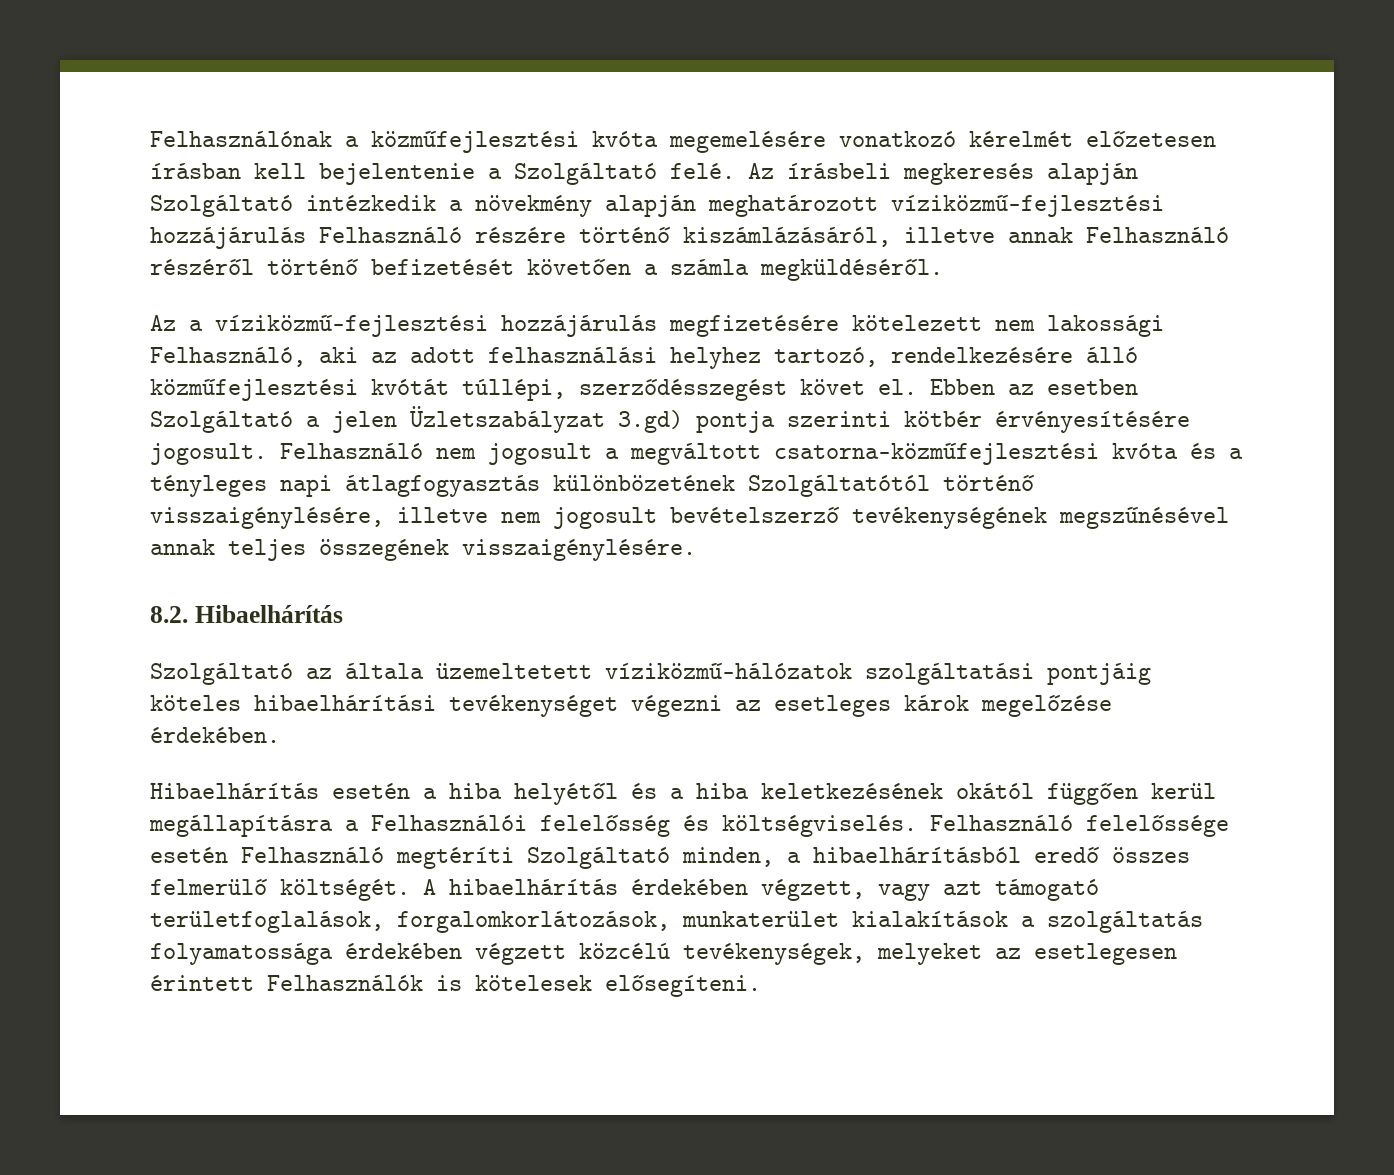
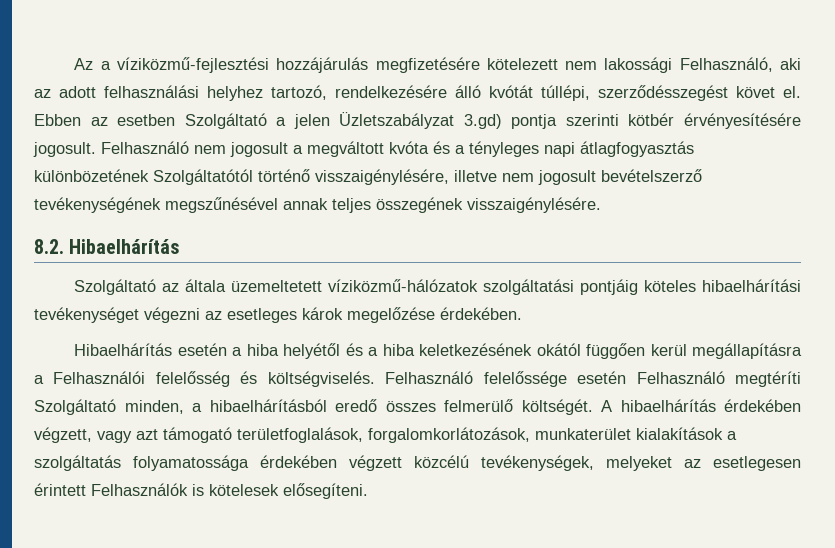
[150,131,1216,153] [150,163,1138,185] [150,195,1164,217] [150,227,1229,249] [150,259,943,281] Felhasználónak a közműfejlesztési kvóta megemelésére vonatkozó kérelmét előzetesen írásban kell bejelentenie a Szolgáltató felé. Az írásbeli megkeresés alapján Szolgáltató intézkedik a növekmény alapján meghatározott víziközmű-fejlesztési hozzájárulás Felhasználó részére történő kiszámlázásáról, illetve annak Felhasználó részéről történő befizetését követően a számla megküldéséről. // -> (74, 64) none
[150,379,358,401] közműfejlesztési -> (481, 91) none
[774,443,1099,465] csatorna-közműfejlesztési -> (384, 149) none

